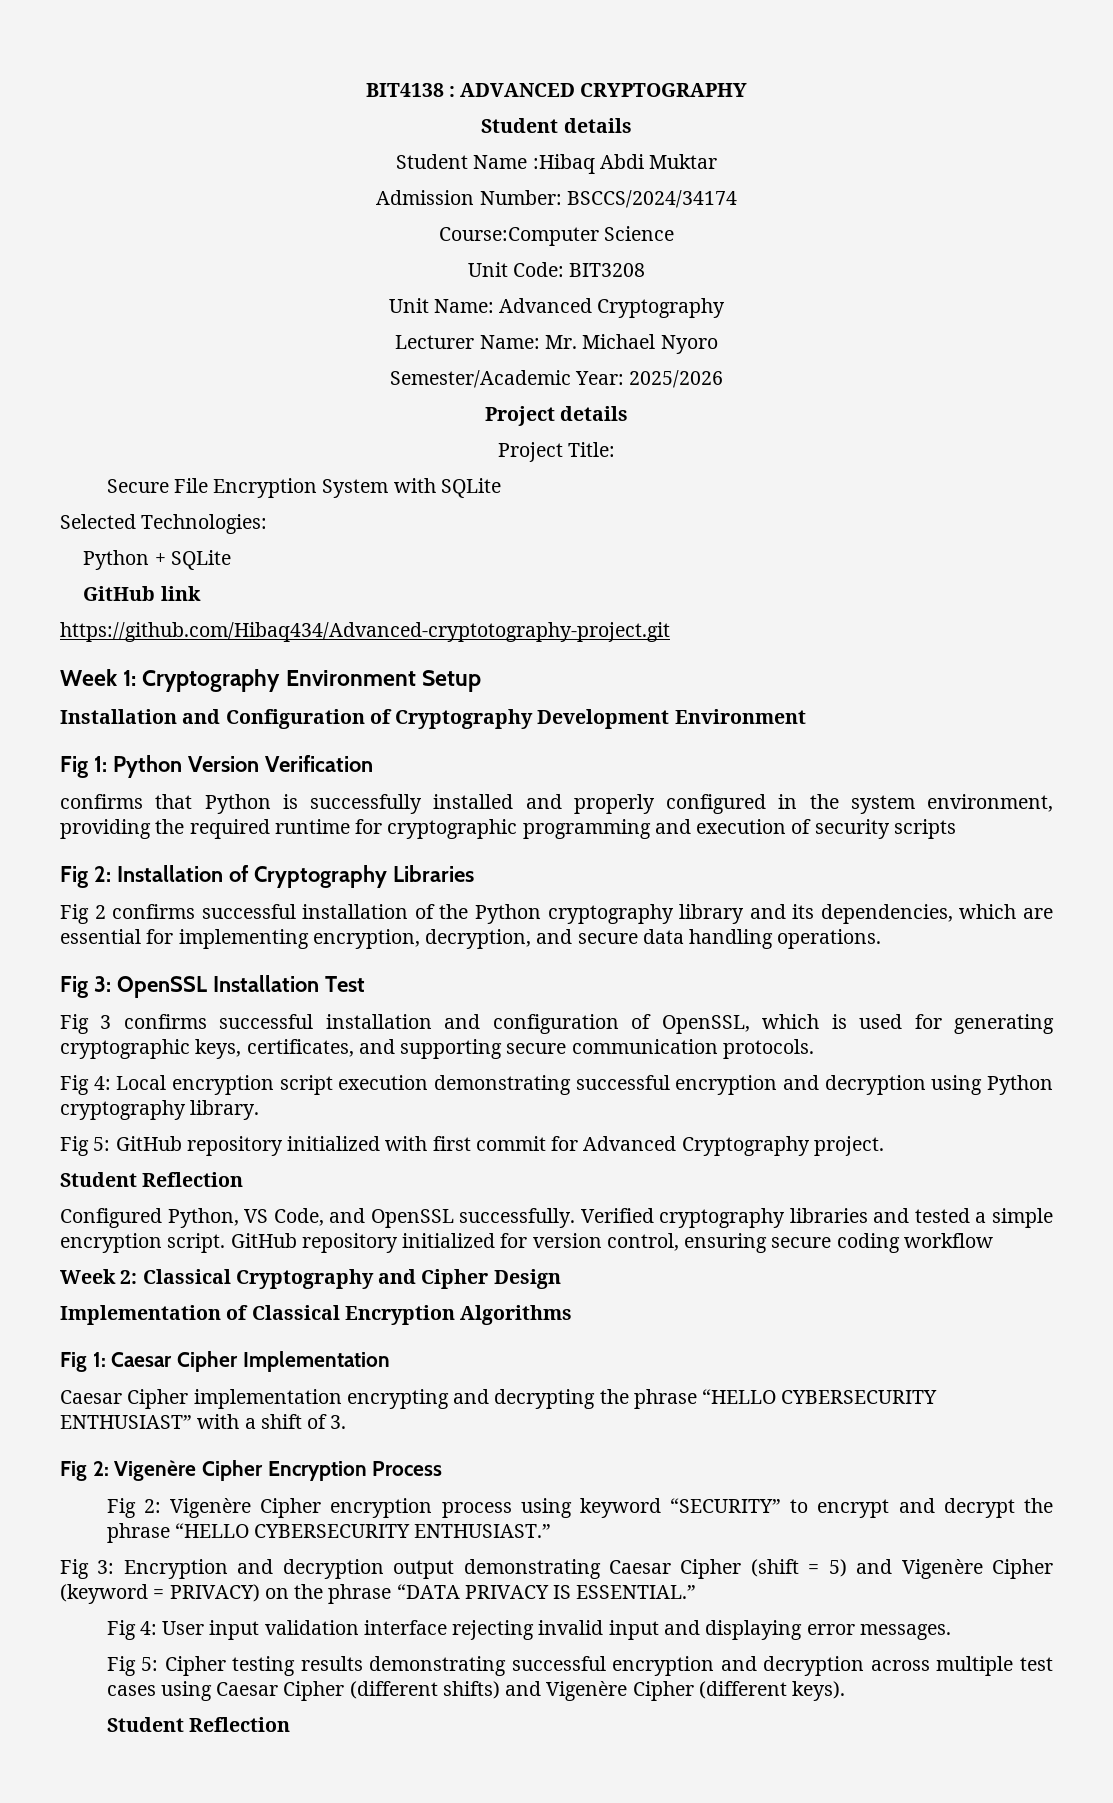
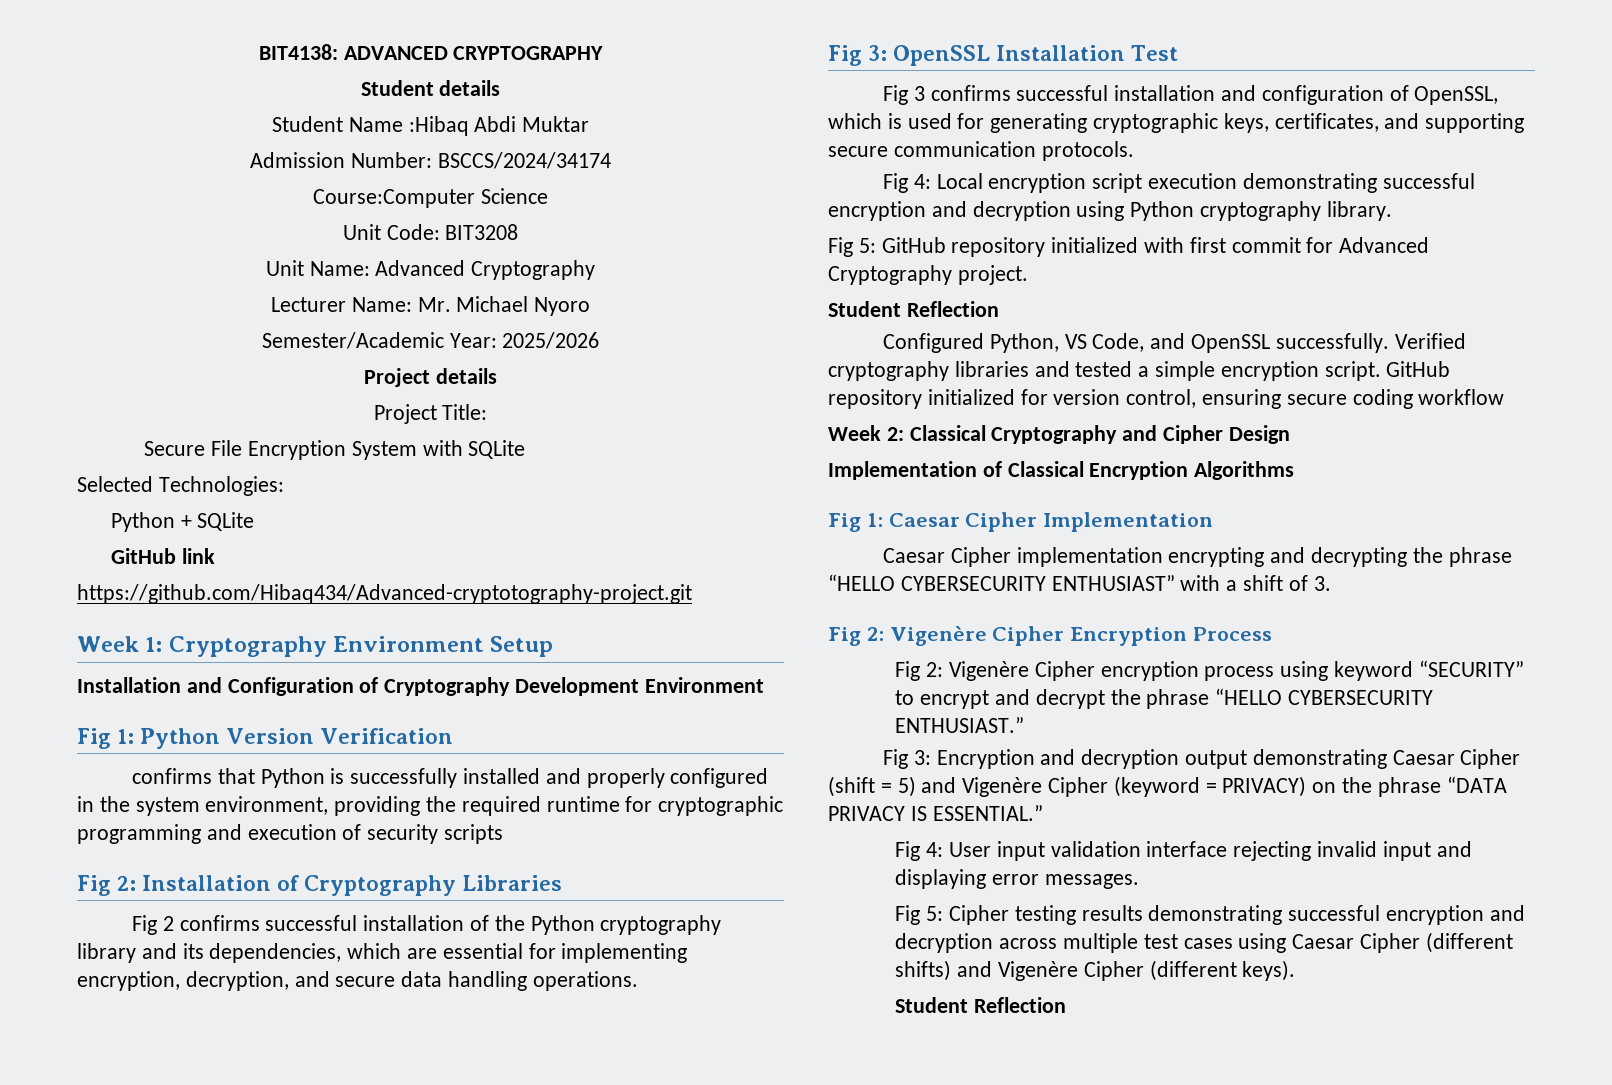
[365,83,455,97] BIT4138 : -> [258,44,338,60] BIT4138:

